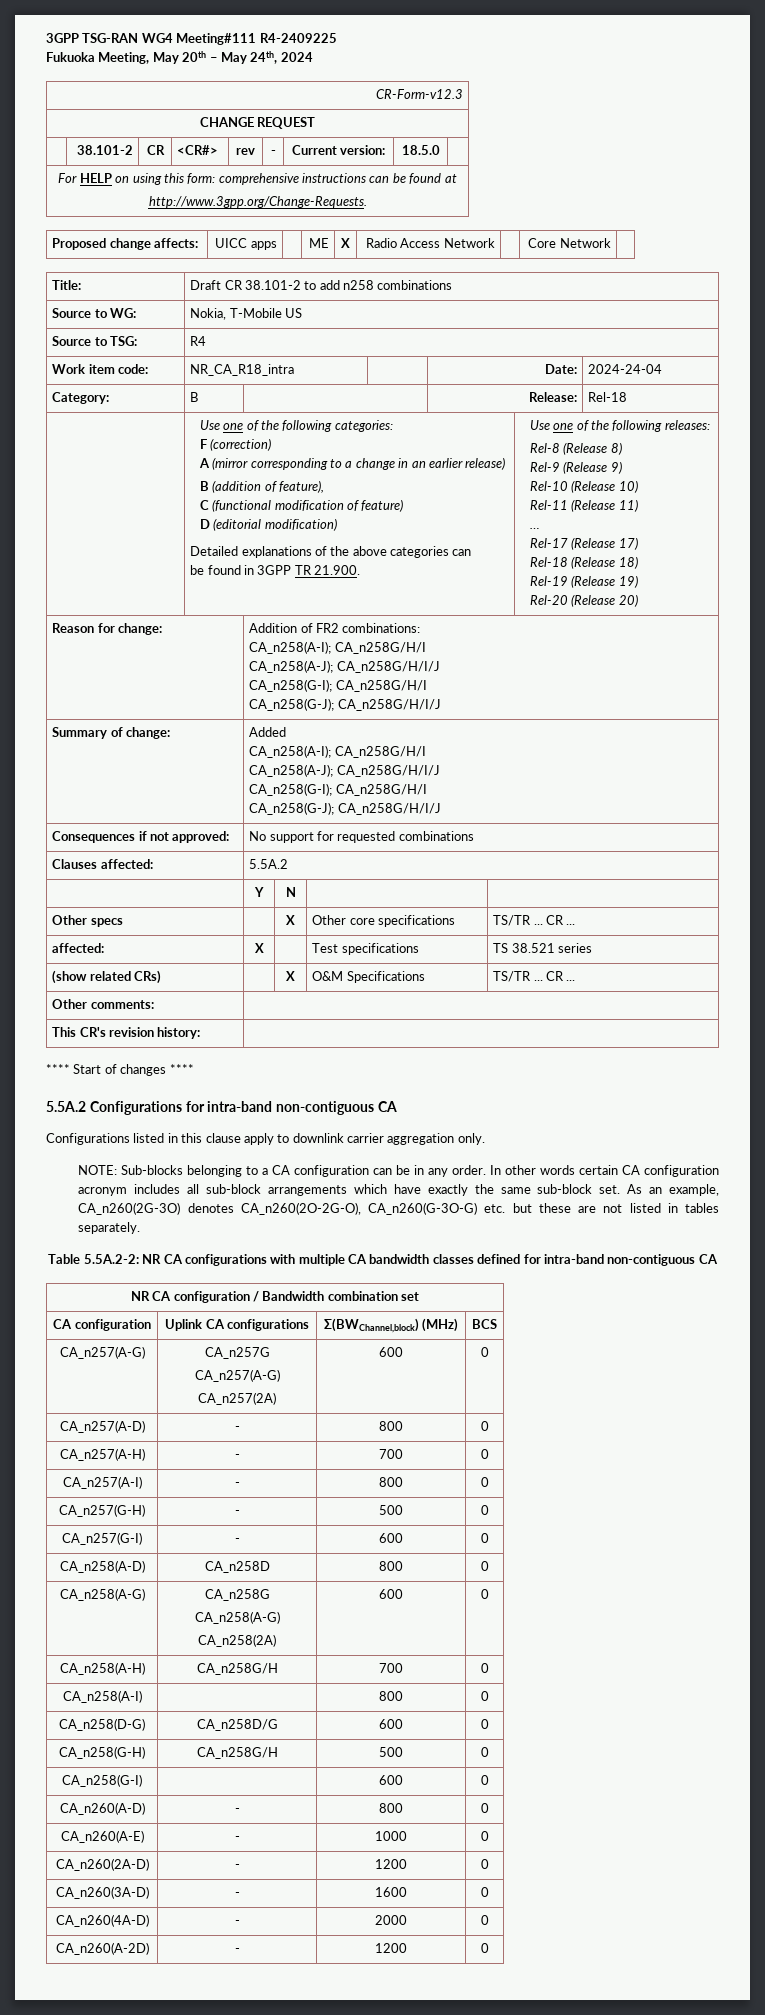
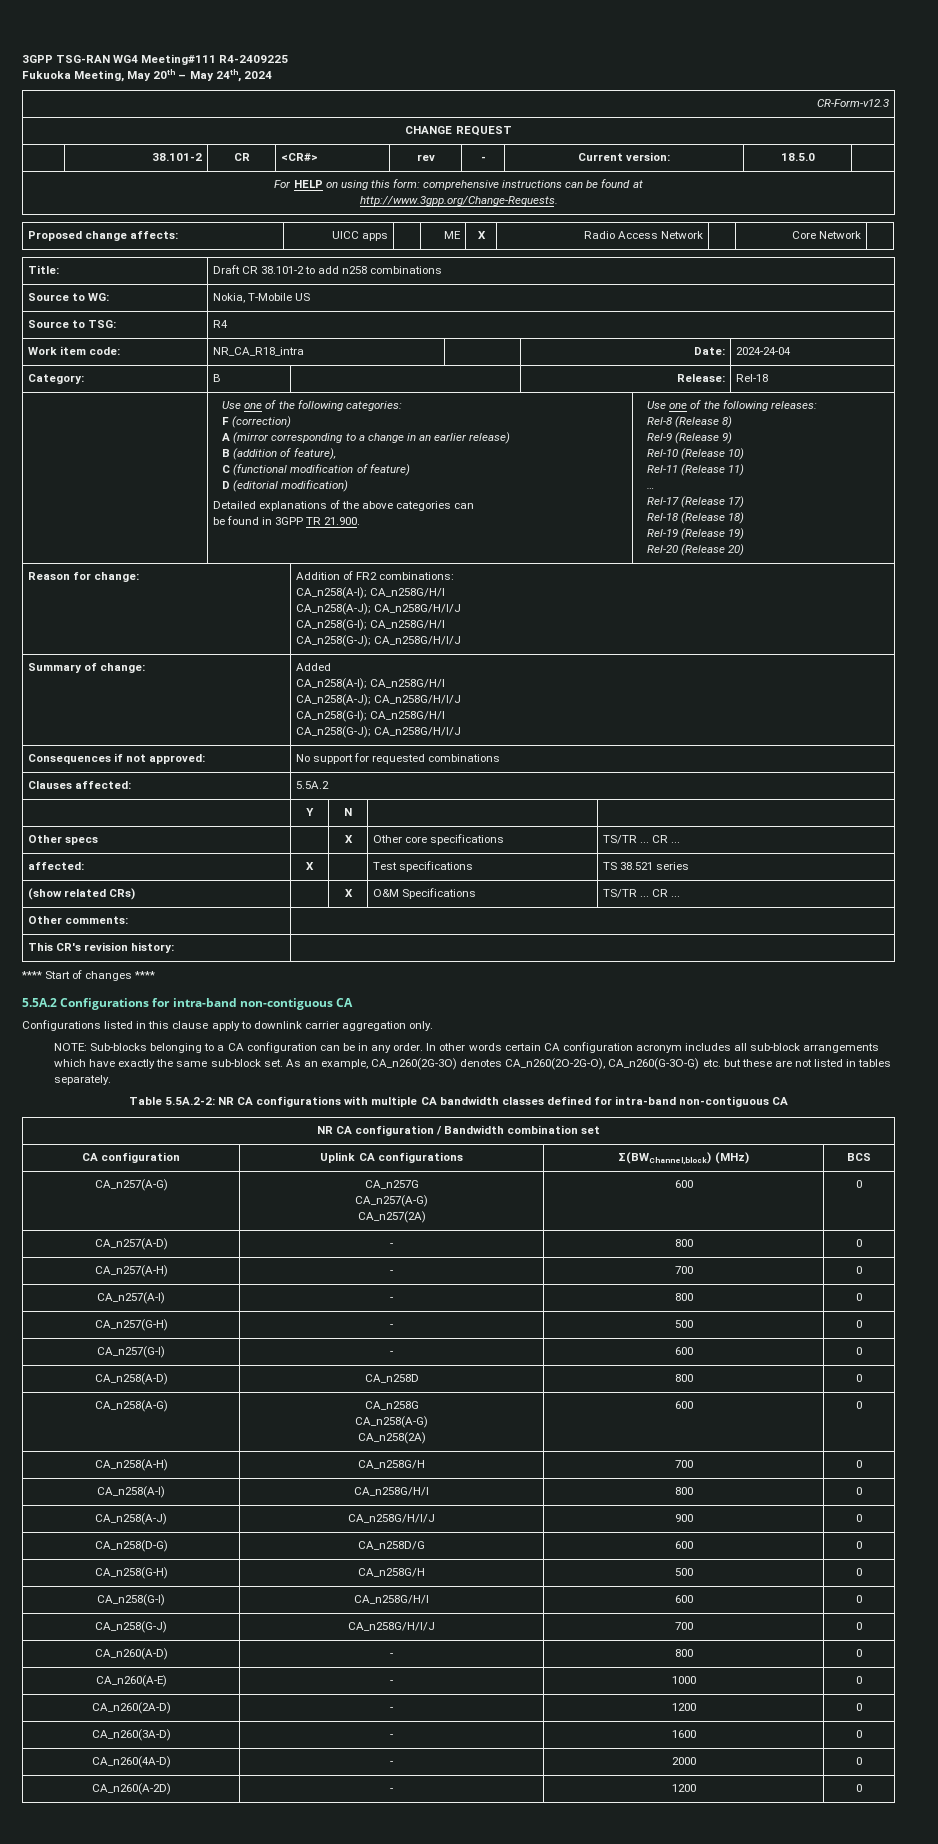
[379,1691,403,1701] [480,1691,489,1701] | 800 | 0 -> [354,1487,429,1496] [674,1487,693,1495] [856,1487,862,1495] [95,1513,167,1525] [348,1514,435,1523] [674,1514,693,1522] [856,1514,862,1522] CA_n258G/H/I | 800 | 0 // CA_n258(A-J) | CA_n258G/H/I/J | 900 | 0
[379,1775,403,1785] [480,1775,489,1785] | 600 | 0 -> [354,1595,429,1604] [674,1595,693,1603] [856,1595,862,1603] [95,1621,167,1633] [348,1622,435,1631] [674,1622,693,1630] [856,1622,862,1630] CA_n258G/H/I | 600 | 0 // CA_n258(G-J) | CA_n258G/H/I/J | 700 | 0

